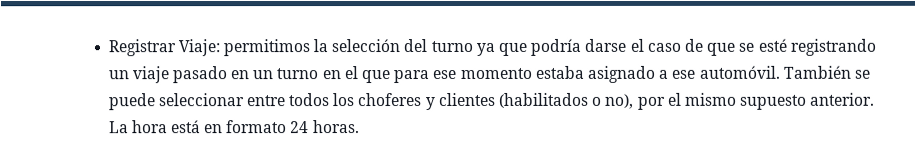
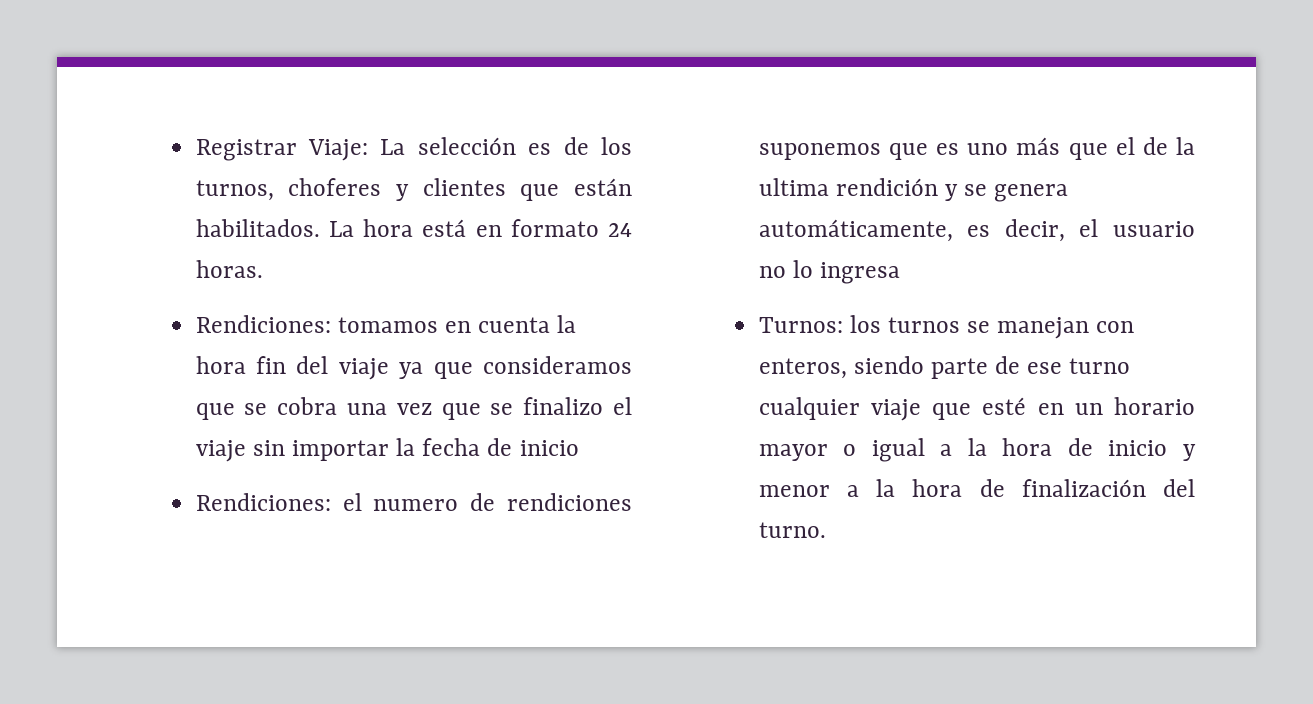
[222,38,876,57] [107,65,870,84] [108,92,876,111] permitimos la selección del turno ya que podría darse el caso de que se esté registrando un viaje pasado en un turno en el que para ese momento estaba asignado a ese automóvil. También se puede seleccionar entre todos los choferes y clientes (habilitados o no), por el mismo supuesto anterior. -> [380,137,632,155] [195,178,633,201] [195,219,320,237] La selección es de los turnos, choferes y clientes que están habilitados.
(360, 127) none -> [195,315,577,333] [195,356,632,380] [195,397,632,420] [195,438,579,462] [195,493,632,511] [758,137,1195,160] [758,178,1069,202] [758,219,1195,242] [758,260,900,284] [758,315,1135,339] [758,356,1131,379] [758,397,1195,421] [758,438,1196,462] [758,479,1195,497] [758,522,826,538] // Rendiciones: tomamos en cuenta la hora fin del viaje ya que consideramos que se cobra una vez que se finalizo el viaje sin importar la fecha de inicio // Rendiciones: el numero de rendiciones suponemos que es uno más que el de la ultima rendición y se genera automáticamente, es decir, el usuario no lo ingresa // Turnos: los turnos se manejan con enteros, siendo parte de ese turno cualquier viaje que esté en un horario mayor o igual a la hora de inicio y menor a la hora de finalización del turno.

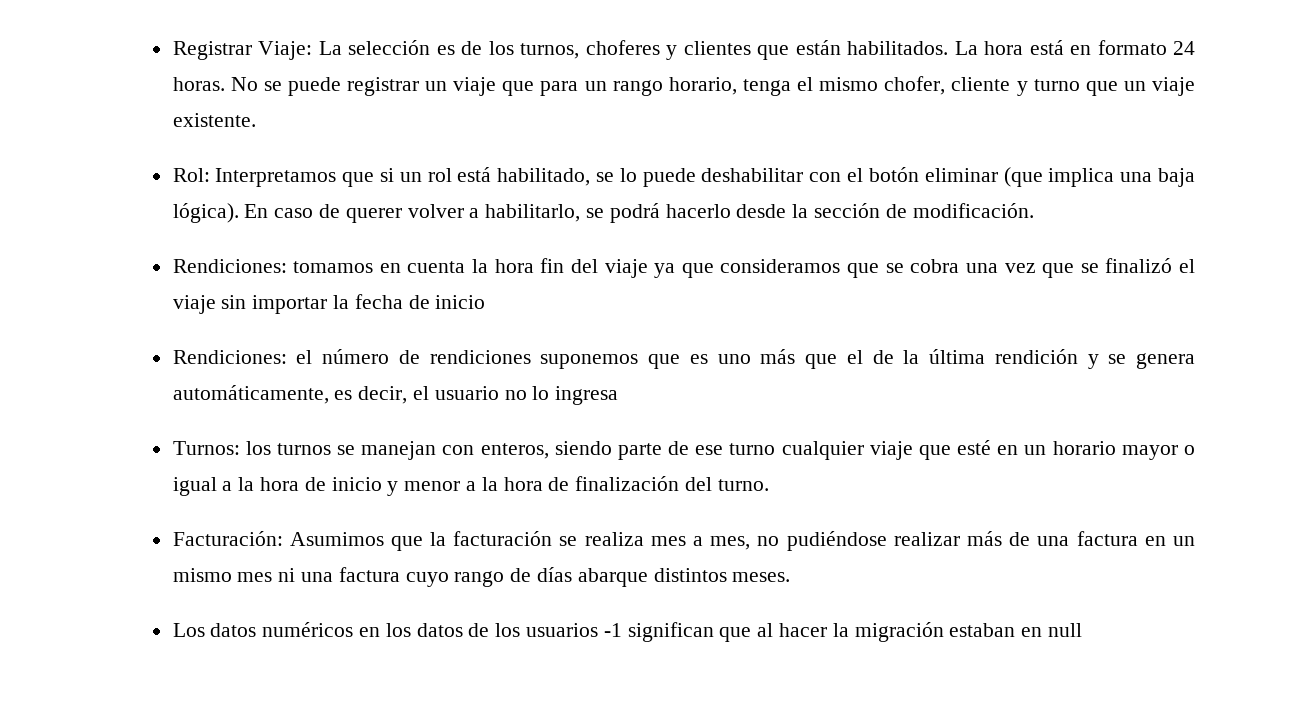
(263, 269) none -> [230,76,1195,96] [172,113,256,127] [172,167,1195,187] [172,203,1034,223] No se puede registrar un viaje que para un rango horario, tenga el mismo chofer, cliente y turno que un viaje existente. // Rol: Interpretamos que si un rol está habilitado, se lo puede deshabilitar con el botón eliminar (que implica una baja lógica). En caso de querer volver a habilitarlo, se podrá hacerlo desde la sección de modificación.
[523,397,604,415] finalizo -> [1105,258,1173,273] finalizó
[373,499,459,511] numero -> [321,349,389,364] número
[758,178,829,196] ultima -> [928,349,985,364] última
(826, 530) none -> [172,531,1196,551] [172,567,791,587] [172,622,1082,642] // Facturación: Asumimos que la facturación se realiza mes a mes, no pudiéndose realizar más de una factura en un mismo mes ni una factura cuyo rango de días abarque distintos meses. // Los datos numéricos en los datos de los usuarios -1 significan que al hacer la migración estaban en null

